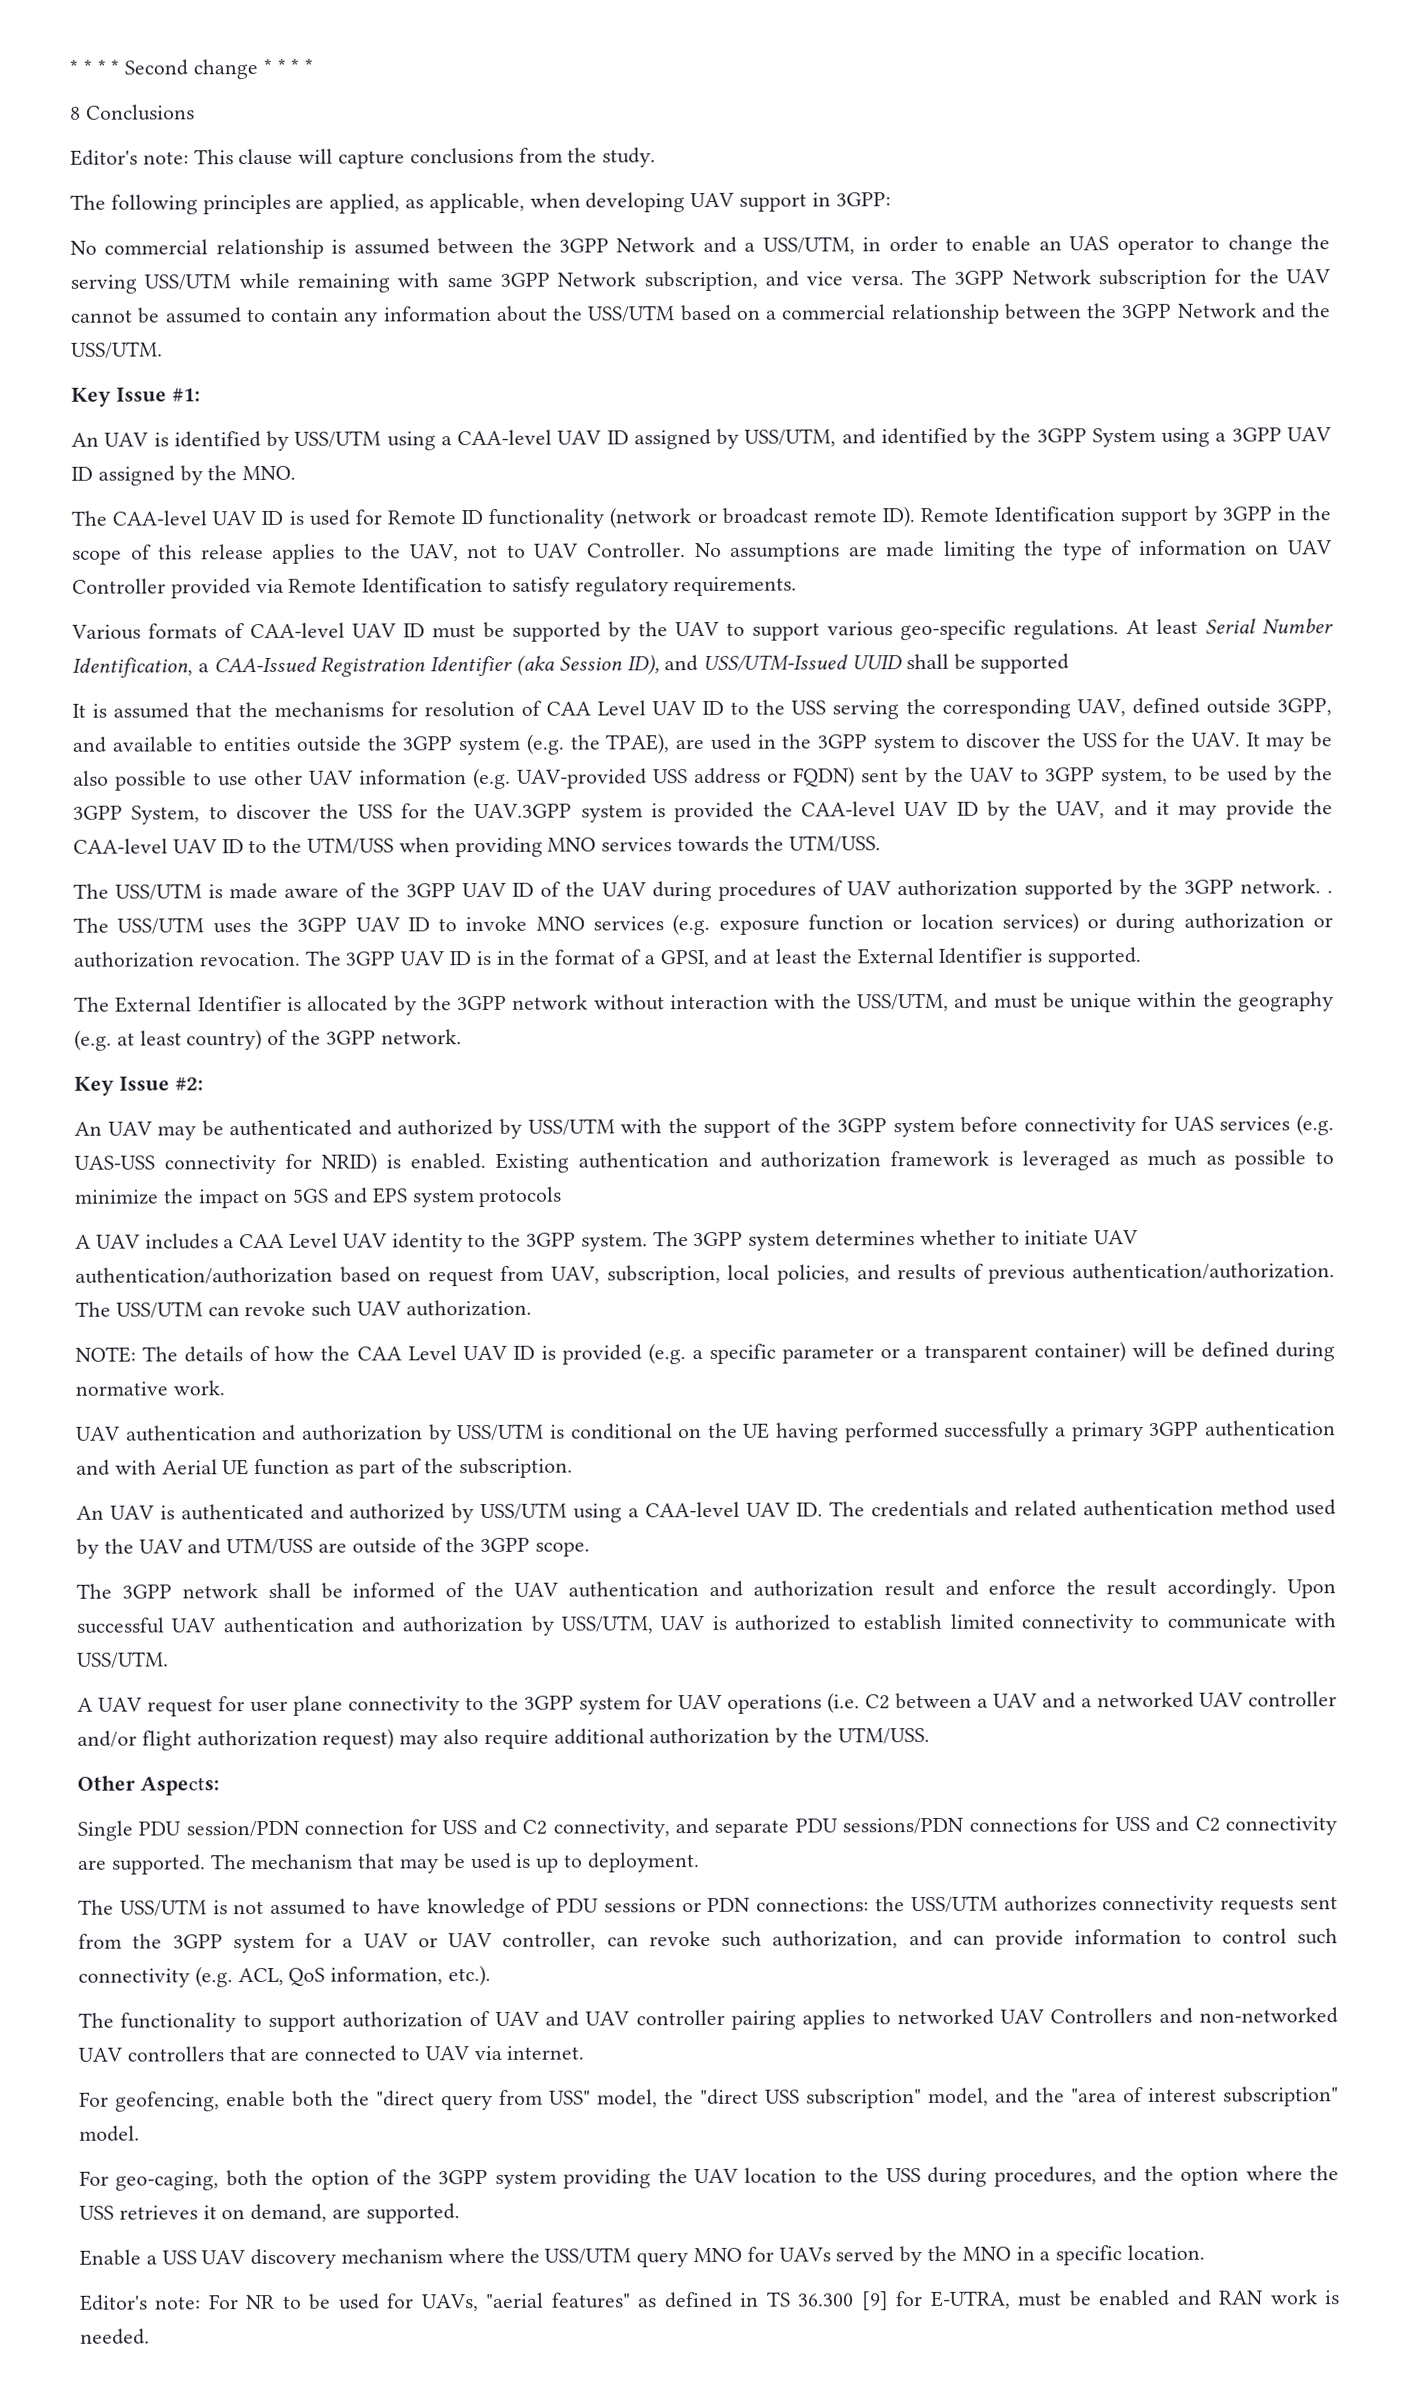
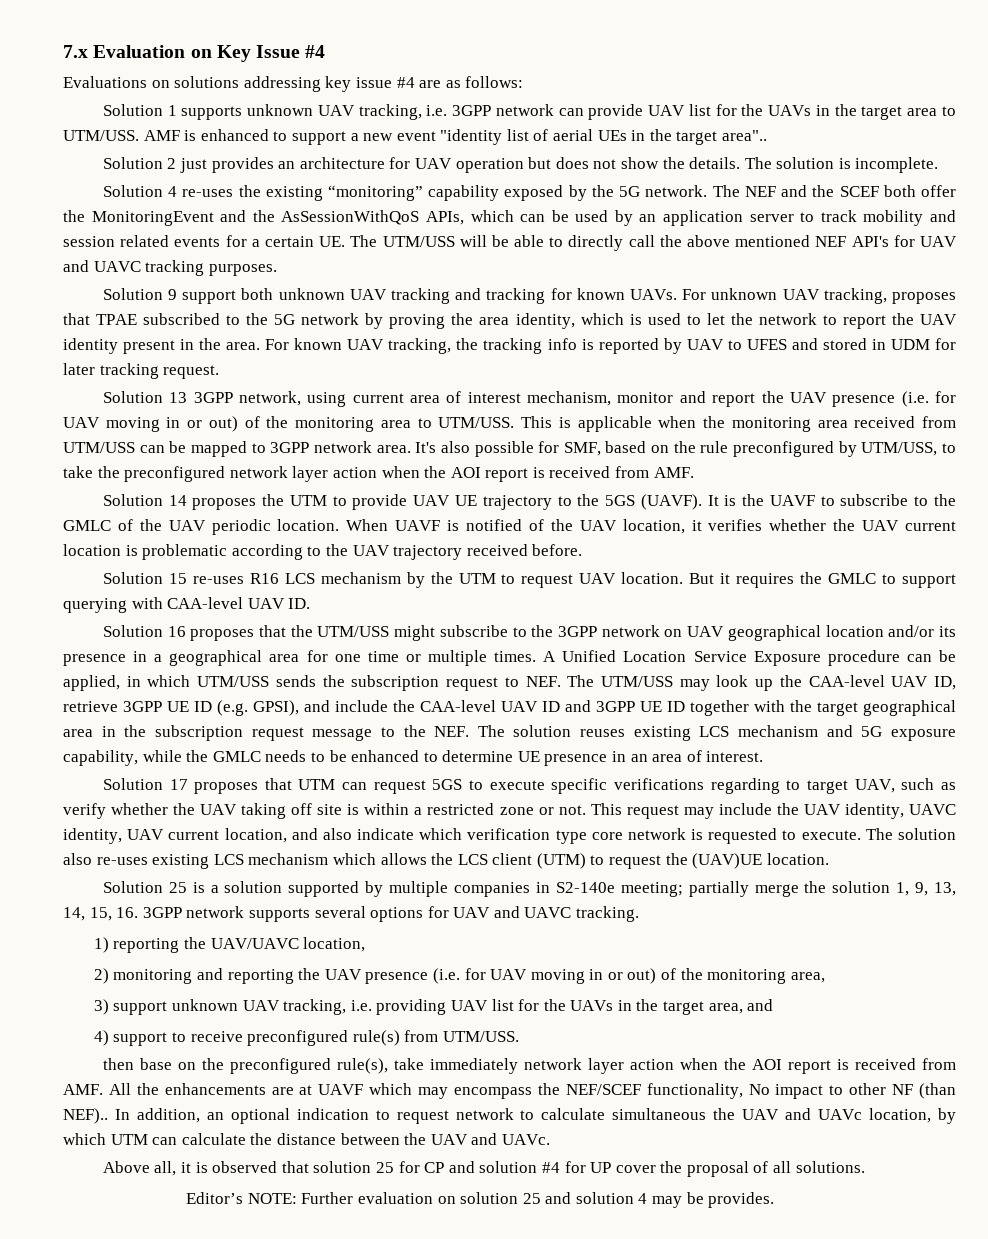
[69,58,314,80] [70,104,195,121] [70,147,657,169] [70,192,891,215] [70,234,1330,260] [70,268,1330,294] [70,302,1331,327] [71,341,163,359] [71,387,201,407] [71,427,1332,451] [71,465,297,486] [71,505,1331,529] [72,539,1332,565] [72,576,798,599] [71,618,1334,642] [72,653,1070,678] [72,697,1332,720] [72,731,1333,756] [73,765,1333,791] [73,799,1334,825] [73,835,881,858] [73,878,1333,902] [73,912,1333,936] [73,947,1142,968] [74,991,1334,1016] [74,1029,462,1051] [74,1076,204,1096] [74,1114,1335,1141] [74,1149,1335,1175] [74,1186,563,1209] [75,1229,1139,1253] [75,1262,1335,1287] [75,1299,532,1319] [75,1341,1336,1365] [75,1380,225,1396] [76,1420,1336,1445] [76,1457,574,1479] [76,1499,1336,1524] [76,1537,591,1559] [76,1578,1337,1599] [76,1612,1336,1636] [77,1651,169,1669] [77,1691,1337,1717] [77,1726,930,1751] [77,1775,220,1796] [77,1815,1337,1841] [78,1852,700,1875] [78,1895,1339,1919] [78,1928,1338,1954] [78,1964,492,1988] [78,2007,1338,2033] [78,2045,585,2062] [79,2086,1339,2112] [79,2125,140,2142] [79,2165,1340,2191] [79,2203,460,2224] [79,2244,1206,2270] [79,2289,1341,2312] [80,2328,150,2345] * * * * Second change * * * * // 8 Conclusions // Editor's note: This clause will capture conclusions from the study. // The following principles are applied, as applicable, when developing UAV support in 3GPP: // No commercial relationship is assumed between the 3GPP Network and a USS/UTM, in order to enable an UAS operator to change the serving USS/UTM while remaining with same 3GPP Network subscription, and vice versa. The 3GPP Network subscription for the UAV cannot be assumed to contain any information about the USS/UTM based on a commercial relationship between the 3GPP Network and the USS/UTM. // Key Issue #1: // An UAV is identified by USS/UTM using a CAA-level UAV ID assigned by USS/UTM, and identified by the 3GPP System using a 3GPP UAV ID assigned by the MNO. // The CAA-level UAV ID is used for Remote ID functionality (network or broadcast remote ID). Remote Identification support by 3GPP in the scope of this release applies to the UAV, not to UAV Controller. No assumptions are made limiting the type of information on UAV Controller provided via Remote Identification to satisfy regulatory requirements. // Various formats of CAA-level UAV ID must be supported by the UAV to support various geo-specific regulations. At least Serial Number Identification, a CAA-Issued Registration Identifier (aka Session ID), and USS/UTM-Issued UUID shall be supported // It is assumed that the mechanisms for resolution of CAA Level UAV ID to the USS serving the corresponding UAV, defined outside 3GPP, and available to entities outside the 3GPP system (e.g. the TPAE), are used in the 3GPP system to discover the USS for the UAV. It may be also possible to use other UAV information (e.g. UAV-provided USS address or FQDN) sent by the UAV to 3GPP system, to be used by the 3GPP System, to discover the USS for the UAV.3GPP system is provided the CAA-level UAV ID by the UAV, and it may provide the CAA-level UAV ID to the UTM/USS when providing MNO services towards the UTM/USS. // The USS/UTM is made aware of the 3GPP UAV ID of the UAV during procedures of UAV authorization supported by the 3GPP network. . The USS/UTM uses the 3GPP UAV ID to invoke MNO services (e.g. exposure function or location services) or during authorization or authorization revocation. The 3GPP UAV ID is in the format of a GPSI, and at least the External Identifier is supported. // The External Identifier is allocated by the 3GPP network without interaction with the USS/UTM, and must be unique within the geography (e.g. at least country) of the 3GPP network. // Key Issue #2: // An UAV may be authenticated and authorized by USS/UTM with the support of the 3GPP system before connectivity for UAS services (e.g. UAS-USS connectivity for NRID) is enabled. Existing authentication and authorization framework is leveraged as much as possible to minimize the impact on 5GS and EPS system protocols // A UAV includes a CAA Level UAV identity to the 3GPP system. The 3GPP system determines whether to initiate UAV authentication/authorization based on request from UAV, subscription, local policies, and results of previous authentication/authorization. The USS/UTM can revoke such UAV authorization. // NOTE: The details of how the CAA Level UAV ID is provided (e.g. a specific parameter or a transparent container) will be defined during normative work. // UAV authentication and authorization by USS/UTM is conditional on the UE having performed successfully a primary 3GPP authentication and with Aerial UE function as part of the subscription. // An UAV is authenticated and authorized by USS/UTM using a CAA-level UAV ID. The credentials and related authentication method used by the UAV and UTM/USS are outside of the 3GPP scope. // The 3GPP network shall be informed of the UAV authentication and authorization result and enforce the result accordingly. Upon successful UAV authentication and authorization by USS/UTM, UAV is authorized to establish limited connectivity to communicate with USS/UTM. // A UAV request for user plane connectivity to the 3GPP system for UAV operations (i.e. C2 between a UAV and a networked UAV controller and/or flight authorization request) may also require additional authorization by the UTM/USS. // Other Aspects: // Single PDU session/PDN connection for USS and C2 connectivity, and separate PDU sessions/PDN connections for USS and C2 connectivity are supported. The mechanism that may be used is up to deployment. // The USS/UTM is not assumed to have knowledge of PDU sessions or PDN connections: the USS/UTM authorizes connectivity requests sent from the 3GPP system for a UAV or UAV controller, can revoke such authorization, and can provide information to control such connectivity (e.g. ACL, QoS information, etc.). // The functionality to support authorization of UAV and UAV controller pairing applies to networked UAV Controllers and non-networked UAV controllers that are connected to UAV via internet. // For geofencing, enable both the "direct query from USS" model, the "direct USS subscription" model, and the "area of interest subscription" model. // For geo-caging, both the option of the 3GPP system providing the UAV location to the USS during procedures, and the option where the USS retrieves it on demand, are supported. // Enable a USS UAV discovery mechanism where the USS/UTM query MNO for UAVs served by the MNO in a specific location. // Editor's note: For NR to be used for UAVs, "aerial features" as defined in TS 36.300 [9] for E-UTRA, must be enabled and RAN work is needed. -> [63,45,326,62] [63,76,524,92] [102,104,956,120] [63,129,768,145] [102,157,939,173] [102,185,956,201] [63,210,957,226] [63,235,957,251] [63,260,277,276] [102,288,956,304] [63,313,957,329] [63,338,956,354] [63,363,220,379] [102,391,956,407] [63,416,956,432] [63,441,956,457] [63,466,694,482] [102,494,957,510] [63,519,957,535] [63,544,583,560] [102,572,957,588] [63,597,311,613] [102,625,956,641] [63,650,956,666] [63,675,956,691] [63,700,956,716] [63,725,956,741] [63,750,764,766] [102,778,957,794] [63,803,956,819] [63,828,956,844] [63,853,829,869] [102,881,956,897] [63,906,640,922] [93,937,366,953] [93,968,825,984] [93,999,774,1015] [93,1030,519,1046] [102,1058,957,1074] [63,1083,957,1099] [63,1108,956,1124] [63,1133,550,1145] [102,1161,865,1177] [186,1192,775,1208] 7.x Evaluation on Key Issue #4 // Evaluations on solutions addressing key issue #4 are as follows: // Solution 1 supports unknown UAV tracking, i.e. 3GPP network can provide UAV list for the UAVs in the target area to UTM/USS. AMF is enhanced to support a new event "identity list of aerial UEs in the target area".. // Solution 2 just provides an architecture for UAV operation but does not show the details. The solution is incomplete. // Solution 4 re-uses the existing “monitoring” capability exposed by the 5G network. The NEF and the SCEF both offer the MonitoringEvent and the AsSessionWithQoS APIs, which can be used by an application server to track mobility and session related events for a certain UE. The UTM/USS will be able to directly call the above mentioned NEF API's for UAV and UAVC tracking purposes. // Solution 9 support both unknown UAV tracking and tracking for known UAVs. For unknown UAV tracking, proposes that TPAE subscribed to the 5G network by proving the area identity, which is used to let the network to report the UAV identity present in the area. For known UAV tracking, the tracking info is reported by UAV to UFES and stored in UDM for later tracking request. // Solution 13 3GPP network, using current area of interest mechanism, monitor and report the UAV presence (i.e. for UAV moving in or out) of the monitoring area to UTM/USS. This is applicable when the monitoring area received from UTM/USS can be mapped to 3GPP network area. It's also possible for SMF, based on the rule preconfigured by UTM/USS, to take the preconfigured network layer action when the AOI report is received from AMF. // Solution 14 proposes the UTM to provide UAV UE trajectory to the 5GS (UAVF). It is the UAVF to subscribe to the GMLC of the UAV periodic location. When UAVF is notified of the UAV location, it verifies whether the UAV current location is problematic according to the UAV trajectory received before. // Solution 15 re-uses R16 LCS mechanism by the UTM to request UAV location. But it requires the GMLC to support querying with CAA-level UAV ID. // Solution 16 proposes that the UTM/USS might subscribe to the 3GPP network on UAV geographical location and/or its presence in a geographical area for one time or multiple times. A Unified Location Service Exposure procedure can be applied, in which UTM/USS sends the subscription request to NEF. The UTM/USS may look up the CAA-level UAV ID, retrieve 3GPP UE ID (e.g. GPSI), and include the CAA-level UAV ID and 3GPP UE ID together with the target geographical area in the subscription request message to the NEF. The solution reuses existing LCS mechanism and 5G exposure capability, while the GMLC needs to be enhanced to determine UE presence in an area of interest. // Solution 17 proposes that UTM can request 5GS to execute specific verifications regarding to target UAV, such as verify whether the UAV taking off site is within a restricted zone or not. This request may include the UAV identity, UAVC identity, UAV current location, and also indicate which verification type core network is requested to execute. The solution also re-uses existing LCS mechanism which allows the LCS client (UTM) to request the (UAV)UE location. // Solution 25 is a solution supported by multiple companies in S2-140e meeting; partially merge the solution 1, 9, 13, 14, 15, 16. 3GPP network supports several options for UAV and UAVC tracking. // 1) reporting the UAV/UAVC location, // 2) monitoring and reporting the UAV presence (i.e. for UAV moving in or out) of the monitoring area, // 3) support unknown UAV tracking, i.e. providing UAV list for the UAVs in the target area, and // 4) support to receive preconfigured rule(s) from UTM/USS. // then base on the preconfigured rule(s), take immediately network layer action when the AOI report is received from AMF. All the enhancements are at UAVF which may encompass the NEF/SCEF functionality, No impact to other NF (than NEF).. In addition, an optional indication to request network to calculate simultaneous the UAV and UAVc location, by which UTM can calculate the distance between the UAV and UAVc. // Above all, it is observed that solution 25 for CP and solution #4 for UP cover the proposal of all solutions. // Editor’s NOTE: Further evaluation on solution 25 and solution 4 may be provides.

